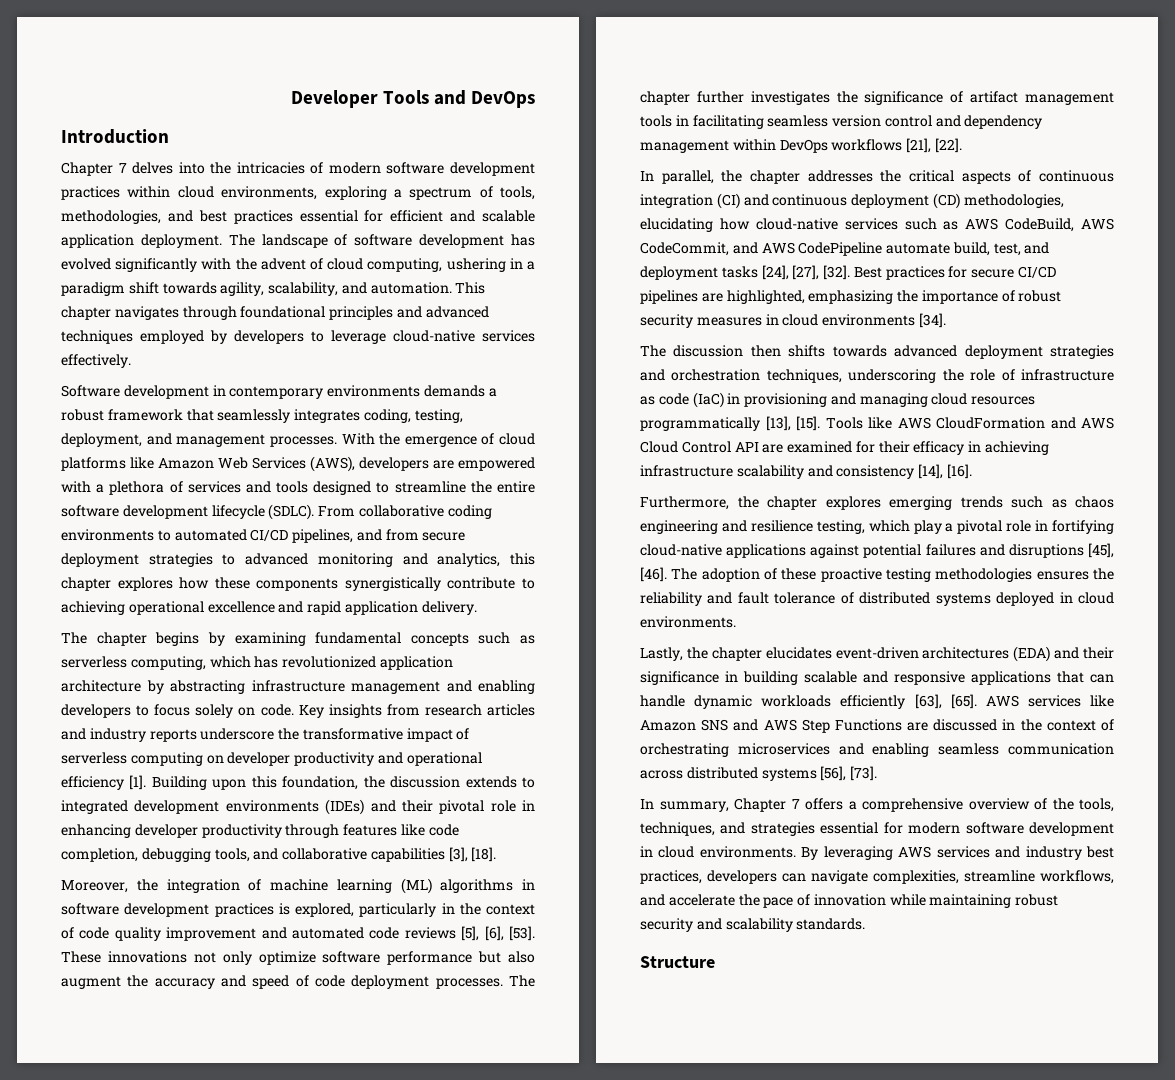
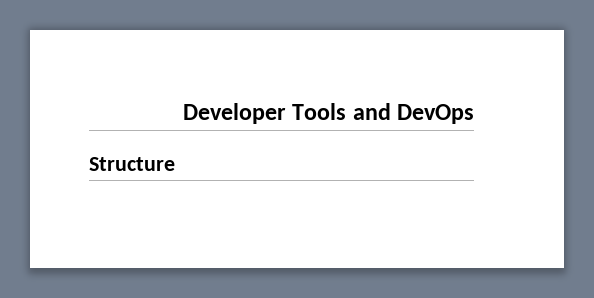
[61,129,169,144] [61,162,535,176] [61,186,535,200] [61,210,535,224] [61,234,535,248] [61,258,535,272] [61,282,486,296] [61,306,489,320] [61,330,535,344] [61,354,131,368] [61,385,497,399] [61,409,463,423] [61,433,535,447] [61,456,535,472] [61,481,535,495] [61,504,492,520] [61,529,466,543] [61,553,535,567] [61,577,535,591] [61,601,477,615] [61,632,535,646] [61,656,453,670] [61,680,535,694] [61,704,535,718] [61,728,470,742] [61,752,482,766] [61,775,536,790] [61,799,535,815] [61,824,459,838] [61,847,497,862] [61,878,535,894] [61,903,535,917] [61,926,535,941] [61,951,535,965] [61,975,535,989] [640,91,1114,105] [640,115,1043,129] [640,138,962,153] [640,170,1114,184] [640,193,1064,209] [640,218,1114,232] [640,242,1050,256] [640,265,1057,280] [640,290,1062,304] [640,313,946,328] [640,345,1114,359] [640,369,1114,383] [640,392,1036,408] [640,416,1114,431] [640,441,1050,455] [640,464,972,479] [640,496,1114,510] [640,520,1114,534] [640,543,1114,558] [640,567,1114,582] [640,592,1114,606] [640,616,736,628] [640,646,1114,662] [640,671,1114,685] [640,694,1114,709] [640,719,1114,733] [640,743,1114,757] [640,766,878,781] [640,798,1114,812] [640,822,1114,836] [640,846,1114,860] [640,870,1114,884] [640,894,1059,908] [640,918,866,932] // Introduction // Chapter 7 delves into the intricacies of modern software development practices within cloud environments, exploring a spectrum of tools, methodologies, and best practices essential for efficient and scalable application deployment. The landscape of software development has evolved significantly with the advent of cloud computing, ushering in a paradigm shift towards agility, scalability, and automation. This chapter navigates through foundational principles and advanced techniques employed by developers to leverage cloud-native services effectively. // Software development in contemporary environments demands a robust framework that seamlessly integrates coding, testing, deployment, and management processes. With the emergence of cloud platforms like Amazon Web Services (AWS), developers are empowered with a plethora of services and tools designed to streamline the entire software development lifecycle (SDLC). From collaborative coding environments to automated CI/CD pipelines, and from secure deployment strategies to advanced monitoring and analytics, this chapter explores how these components synergistically contribute to achieving operational excellence and rapid application delivery. // The chapter begins by examining fundamental concepts such as serverless computing, which has revolutionized application architecture by abstracting infrastructure management and enabling developers to focus solely on code. Key insights from research articles and industry reports underscore the transformative impact of serverless computing on developer productivity and operational efficiency [1]. Building upon this foundation, the discussion extends to integrated development environments (IDEs) and their pivotal role in enhancing developer productivity through features like code completion, debugging tools, and collaborative capabilities [3], [18]. // Moreover, the integration of machine learning (ML) algorithms in software development practices is explored, particularly in the context of code quality improvement and automated code reviews [5], [6], [53]. These innovations not only optimize software performance but also augment the accuracy and speed of code deployment processes. The chapter further investigates the significance of artifact management tools in facilitating seamless version control and dependency management within DevOps workflows [21], [22]. // In parallel, the chapter addresses the critical aspects of continuous integration (CI) and continuous deployment (CD) methodologies, elucidating how cloud-native services such as AWS CodeBuild, AWS CodeCommit, and AWS CodePipeline automate build, test, and deployment tasks [24], [27], [32]. Best practices for secure CI/CD pipelines are highlighted, emphasizing the importance of robust security measures in cloud environments [34]. // The discussion then shifts towards advanced deployment strategies and orchestration techniques, underscoring the role of infrastructure as code (IaC) in provisioning and managing cloud resources programmatically [13], [15]. Tools like AWS CloudFormation and AWS Cloud Control API are examined for their efficacy in achieving infrastructure scalability and consistency [14], [16]. // Furthermore, the chapter explores emerging trends such as chaos engineering and resilience testing, which play a pivotal role in fortifying cloud-native applications against potential failures and disruptions [45], [46]. The adoption of these proactive testing methodologies ensures the reliability and fault tolerance of distributed systems deployed in cloud environments. // Lastly, the chapter elucidates event-driven architectures (EDA) and their significance in building scalable and responsive applications that can handle dynamic workloads efficiently [63], [65]. AWS services like Amazon SNS and AWS Step Functions are discussed in the context of orchestrating microservices and enabling seamless communication across distributed systems [56], [73]. // In summary, Chapter 7 offers a comprehensive overview of the tools, techniques, and strategies essential for modern software development in cloud environments. By leveraging AWS services and industry best practices, developers can navigate complexities, streamline workflows, and accelerate the pace of innovation while maintaining robust security and scalability standards. -> (474, 114) none

